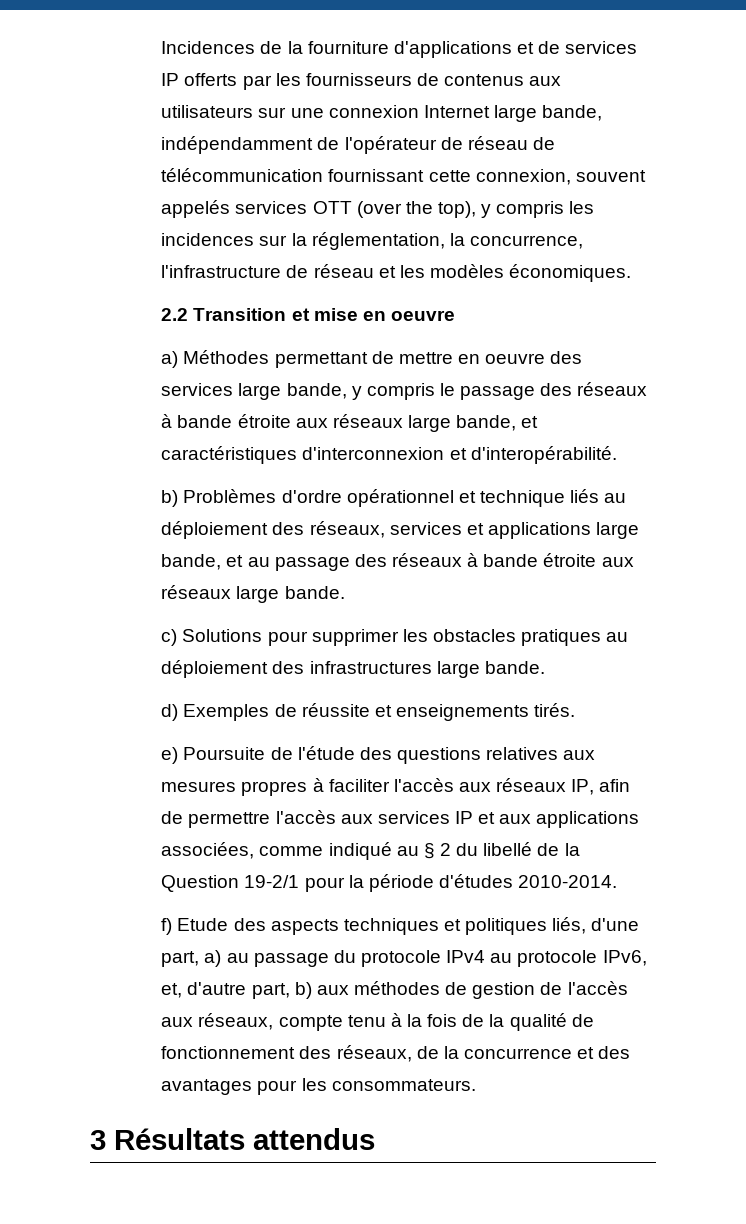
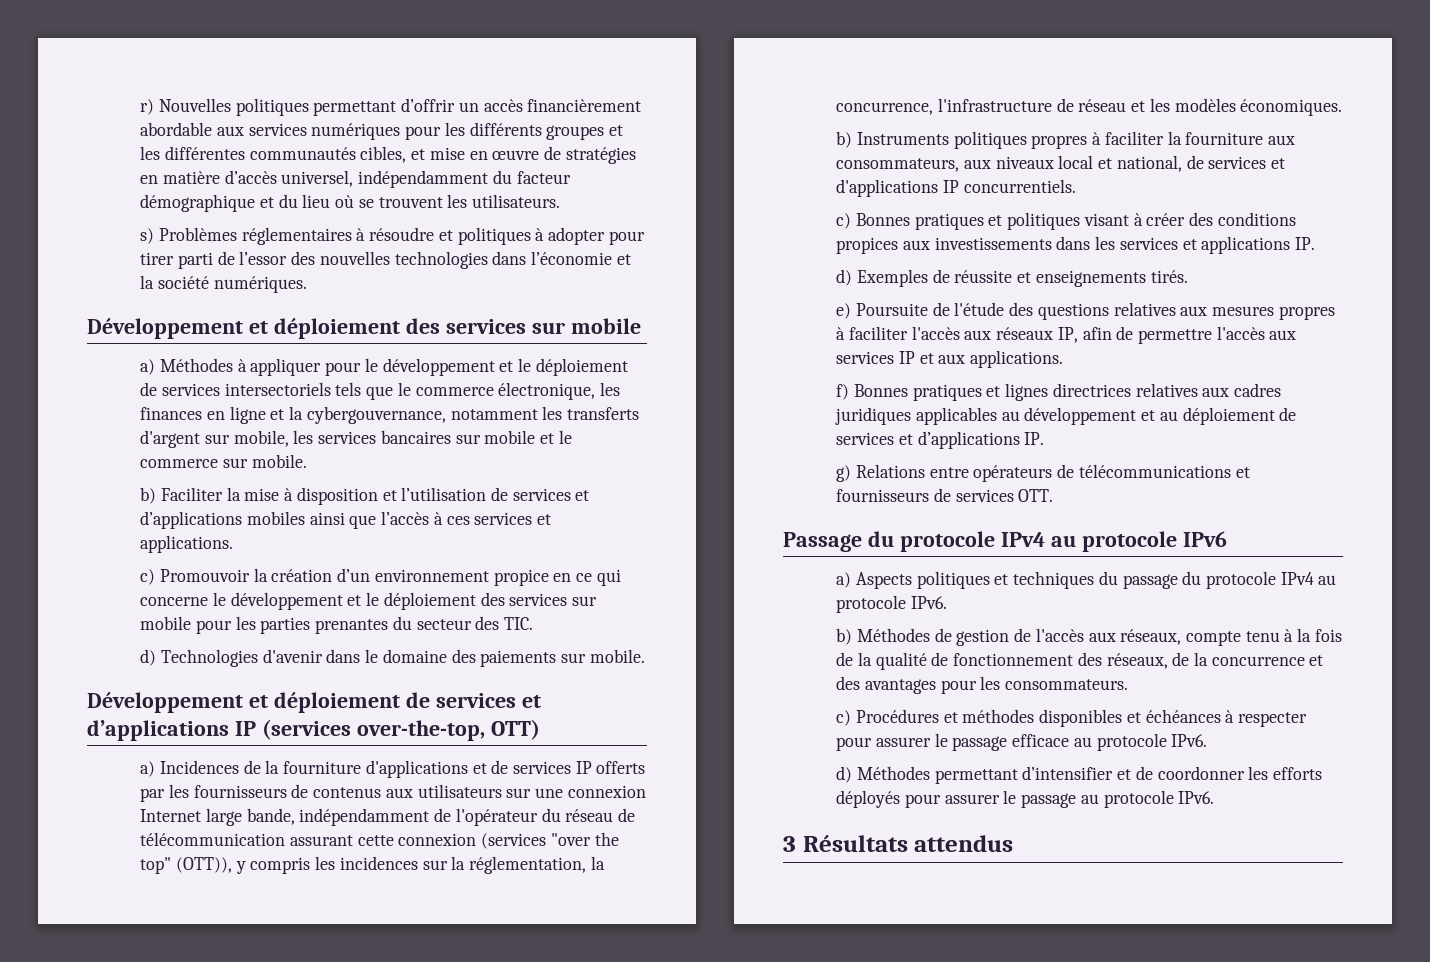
(161, 47) none -> [140,98,642,116] [140,122,624,140] [140,146,636,164] [140,170,571,188] [140,194,561,212] [140,227,645,245] [140,251,631,269] [140,275,307,293] [87,318,641,339] [140,358,628,376] [140,382,621,400] [140,406,640,424] [140,430,572,448] [140,454,307,468] [140,487,590,505] [140,511,552,529] [140,535,234,553] [140,568,621,586] [140,592,598,610] [140,616,534,634] [140,649,645,667] [87,692,541,713] [87,719,540,741] [140,761,156,777] r) Nouvelles politiques permettant d’offrir un accès financièrement abordable aux services numériques pour les différents groupes et les différentes communautés cibles, et mise en œuvre de stratégies en matière d’accès universel, indépendamment du facteur démographique et du lieu où se trouvent les utilisateurs. // s) Problèmes réglementaires à résoudre et politiques à adopter pour tirer parti de l’essor des nouvelles technologies dans l’économie et la société numériques. // Développement et déploiement des services sur mobile // a) Méthodes à appliquer pour le développement et le déploiement de services intersectoriels tels que le commerce électronique, les finances en ligne et la cybergouvernance, notamment les transferts d'argent sur mobile, les services bancaires sur mobile et le commerce sur mobile. // b) Faciliter la mise à disposition et l’utilisation de services et d’applications mobiles ainsi que l’accès à ces services et applications. // c) Promouvoir la création d’un environnement propice en ce qui concerne le développement et le déploiement des services sur mobile pour les parties prenantes du secteur des TIC. // d) Technologies d'avenir dans le domaine des paiements sur mobile. // Développement et déploiement de services et d’applications IP (services over-the-top, OTT) // a)
[440,137,463,150] de -> [541,808,561,822] du
[328,169,646,185] [161,200,476,218] fournissant cette connexion, souvent appelés services OTT (over the top), -> [289,832,619,849] [140,857,232,874] assurant cette connexion (services "over the top" (OTT)),
[161,308,455,321] [161,350,583,368] [161,382,648,400] [161,414,539,432] [161,446,617,464] [161,489,627,507] [161,521,640,539] [161,553,634,571] [161,585,345,603] [161,629,629,646] [161,660,545,678] 2.2 Transition et mise en oeuvre // a) Méthodes permettant de mettre en oeuvre des services large bande, y compris le passage des réseaux à bande étroite aux réseaux large bande, et caractéristiques d'interconnexion et d'interopérabilité. // b) Problèmes d'ordre opérationnel et technique liés au déploiement des réseaux, services et applications large bande, et au passage des réseaux à bande étroite aux réseaux large bande. // c) Solutions pour supprimer les obstacles pratiques au déploiement des infrastructures large bande. -> [836,131,1296,149] [836,155,1286,172] [836,179,1076,197] [836,212,1296,230] [836,236,1316,254] b) Instruments politiques propres à faciliter la fourniture aux consommateurs, aux niveaux local et national, de services et d'applications IP concurrentiels. // c) Bonnes pratiques et politiques visant à créer des conditions propices aux investissements dans les services et applications IP.
[536,811,640,828] [161,842,580,860] [161,874,618,892] [161,917,640,935] [161,950,249,967] applications associées, comme indiqué au § 2 du libellé de la Question 19-2/1 pour la période d'études 2010-2014. // f) Etude des aspects techniques et politiques liés, d'une part, a) au -> [970,350,1064,368] [836,383,1282,401] [835,407,1297,425] [836,431,1045,449] [836,464,1250,482] [836,488,1054,502] [783,531,1227,552] [836,571,1118,589] applications. // f) Bonnes pratiques et lignes directrices relatives aux cadres juridiques applicables au développement et au déploiement de services et d’applications IP. // g) Relations entre opérateurs de télécommunications et fournisseurs de services OTT. // Passage du protocole IPv4 au protocole IPv6 // a) Aspects politiques et techniques du
[602,950,647,966] [161,981,440,999] IPv6, et, d'autre part, b) aux méthodes -> [910,596,947,609] [836,628,930,645] IPv6. // b) Méthodes
(476, 1085) none -> [836,709,1308,727] [836,733,1208,751] [836,766,1323,784] [836,790,1215,808] // c) Procédures et méthodes disponibles et échéances à respecter pour assurer le passage efficace au protocole IPv6. // d) Méthodes permettant d’intensifier et de coordonner les efforts déployés pour assurer le passage au protocole IPv6.

